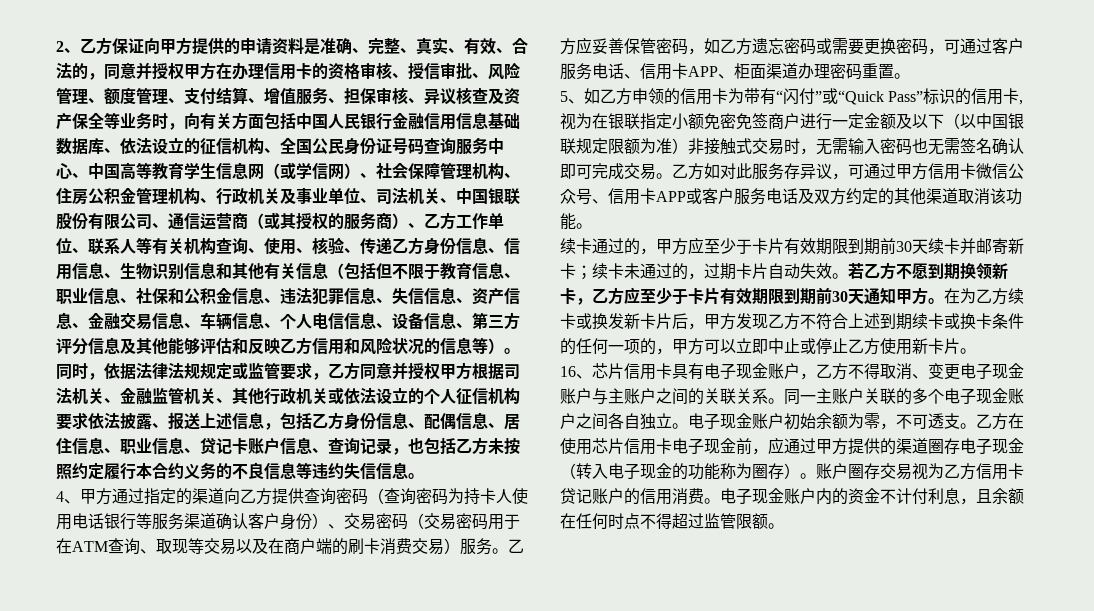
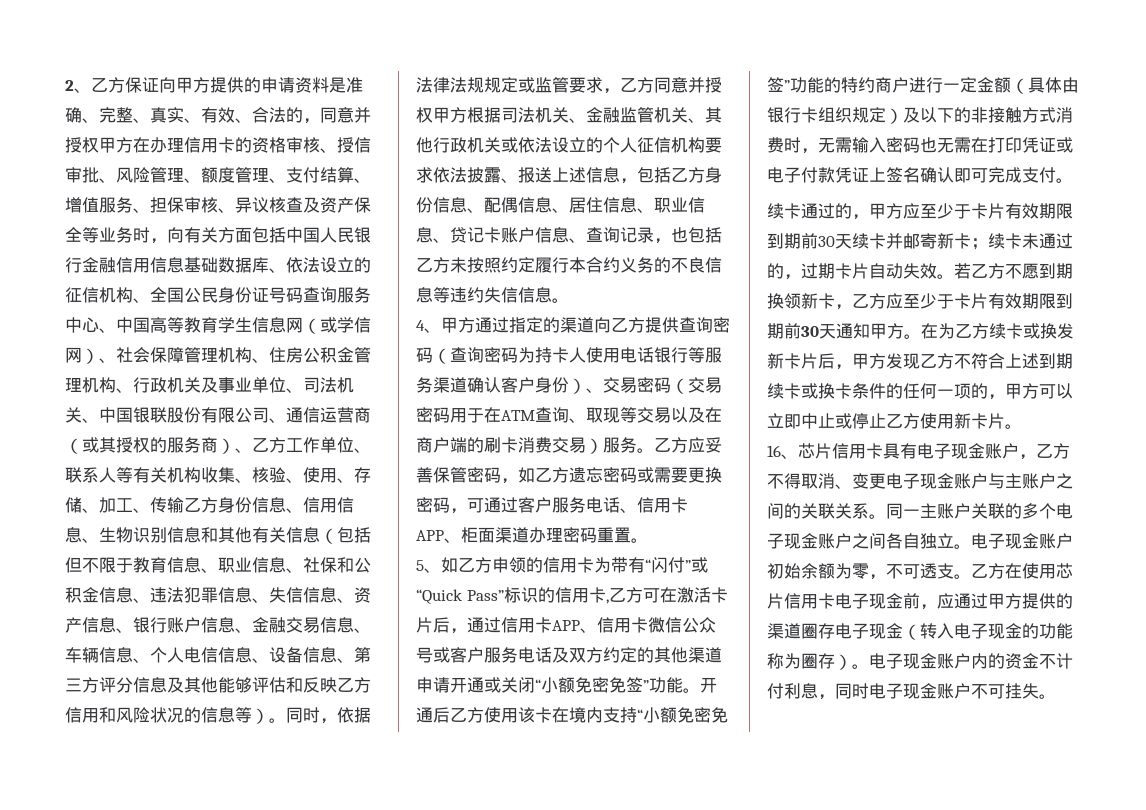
[216,237,392,255] 查询、使用、核验、传递 -> [201,467,371,483] [65,497,184,513] 收集、核验、使用、存储、加工、传输
(88, 325) none -> [133,617,252,633] 银行账户信息、
[560,113,1024,130] [560,138,1024,155] [560,163,928,180] 视为在银联指定小额免密免签商户进行一定金额及以下（以中国银联规定限额为准）非接触式交易时，无需输入密码也无需签名确认即可完成交易。乙方如对此服务存异议，可通过甲方 -> [608,587,728,603] [416,617,597,634] 乙方可在激活卡片后，通过信用卡APP、
[592,188,686,205] 、信用卡APP -> (433, 655) none
[958,188,1022,205] [560,213,576,230] 取消该功能 -> [416,677,717,693] [416,707,728,723] [767,77,1079,94] [767,107,1073,124] [767,137,1073,154] [767,167,1056,183] 申请开通或关闭“小额免密免签”功能。开通后乙方使用该卡在境内支持“小额免密免签”功能的特约商户进行一定金额（具体由银行卡组织规定）及以下的非接触方式消费时，无需输入密码也无需在打印凭证或电子付款凭证上签名确认即可完成支付
[816,463,1024,480] [560,488,720,505] 账户圈存交易视为乙方信用卡贷记账户的信用消费。 -> (869, 666) none
[976,488,1024,505] [560,513,768,529] 且余额在任何时点不得超过监管限额 -> [835,683,1039,699] 同时电子现金账户不可挂失

